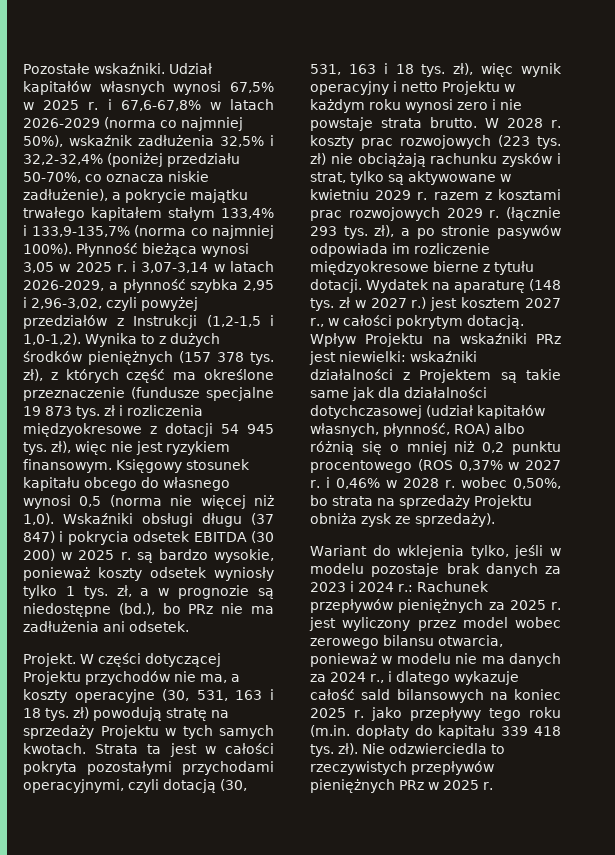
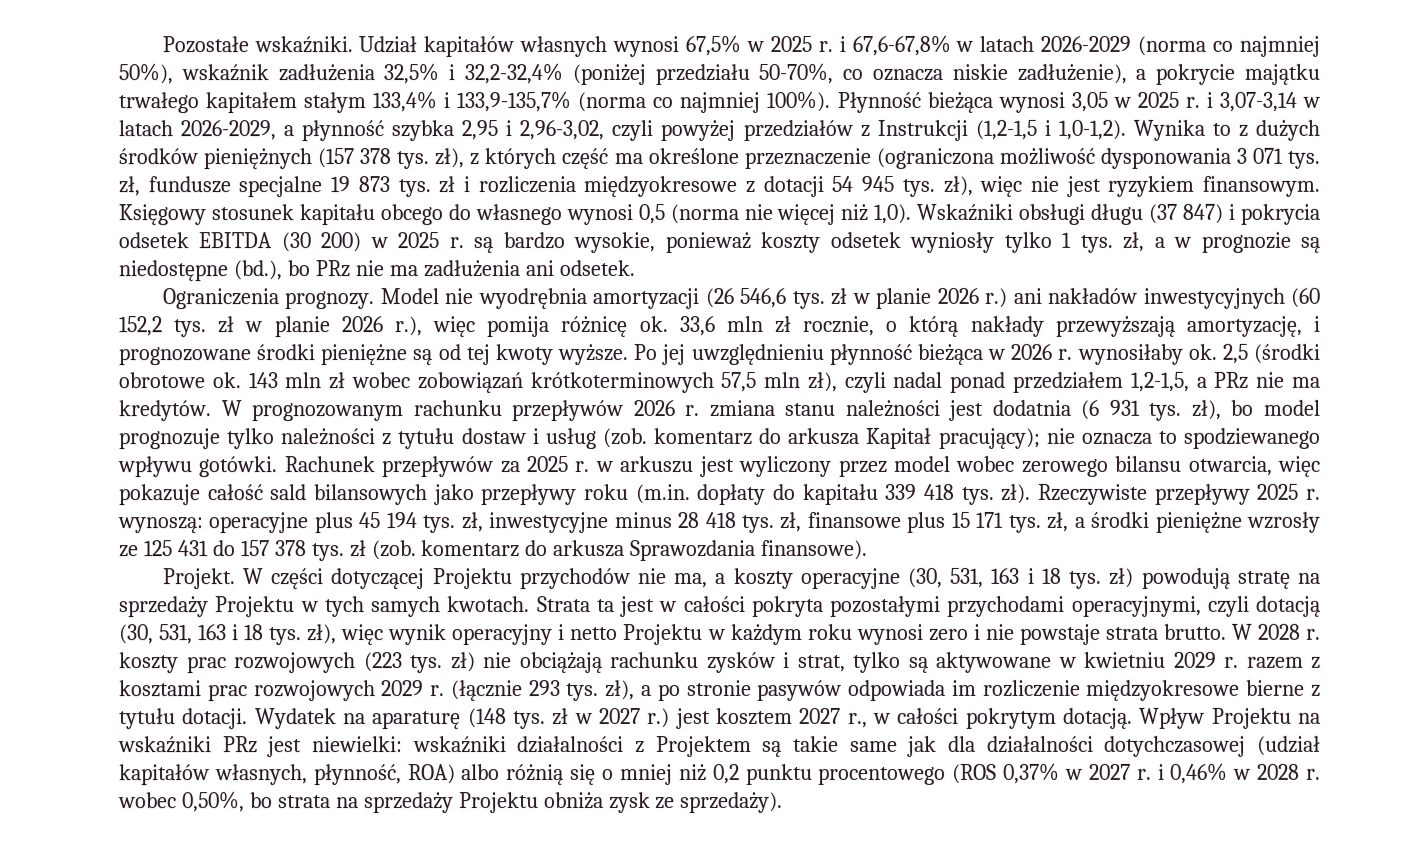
[131,387,200,399] (fundusze -> [875,147,1320,169] [118,176,231,197] (ograniczona możliwość dysponowania 3 071 tys. zł, fundusze
(189, 626) none -> [161,287,1320,310] [118,315,1320,338] [118,343,1320,366] [118,371,1321,394] [118,399,1320,422] [119,427,1321,450] [118,455,1321,478] [119,483,1321,506] [118,511,1322,534] [119,539,869,562] // Ograniczenia prognozy. Model nie wyodrębnia amortyzacji (26 546,6 tys. zł w planie 2026 r.) ani nakładów inwestycyjnych (60 152,2 tys. zł w planie 2026 r.), więc pomija różnicę ok. 33,6 mln zł rocznie, o którą nakłady przewyższają amortyzację, i prognozowane środki pieniężne są od tej kwoty wyższe. Po jej uwzględnieniu płynność bieżąca w 2026 r. wynosiłaby ok. 2,5 (środki obrotowe ok. 143 mln zł wobec zobowiązań krótkoterminowych 57,5 mln zł), czyli nadal ponad przedziałem 1,2-1,5, a PRz nie ma kredytów. W prognozowanym rachunku przepływów 2026 r. zmiana stanu należności jest dodatnia (6 931 tys. zł), bo model prognozuje tylko należności z tytułu dostaw i usług (zob. komentarz do arkusza Kapitał pracujący); nie oznacza to spodziewanego wpływu gotówki. Rachunek przepływów za 2025 r. w arkuszu jest wyliczony przez model wobec zerowego bilansu otwarcia, więc pokazuje całość sald bilansowych jako przepływy roku (m.in. dopłaty do kapitału 339 418 tys. zł). Rzeczywiste przepływy 2025 r. wynoszą: operacyjne plus 45 194 tys. zł, inwestycyjne minus 28 418 tys. zł, finansowe plus 15 171 tys. zł, a środki pieniężne wzrosły ze 125 431 do 157 378 tys. zł (zob. komentarz do arkusza Sprawozdania finansowe).
[310,545,561,559] [310,563,561,577] [310,581,489,592] [310,599,562,613] [309,617,561,631] [310,635,503,649] [310,653,561,667] [310,671,519,685] [310,689,561,703] [310,707,561,721] [310,725,561,739] [310,743,505,757] [310,761,494,775] [310,779,493,793] // Wariant do wklejenia tylko, jeśli w modelu pozostaje brak danych za 2023 i 2024 r.: Rachunek przepływów pieniężnych za 2025 r. jest wyliczony przez model wobec zerowego bilansu otwarcia, ponieważ w modelu nie ma danych za 2024 r., i dlatego wykazuje całość sald bilansowych na koniec 2025 r. jako przepływy tego roku (m.in. dopłaty do kapitału 339 418 tys. zł). Nie odzwierciedla to rzeczywistych przepływów pieniężnych PRz w 2025 r. -> (784, 802) none

